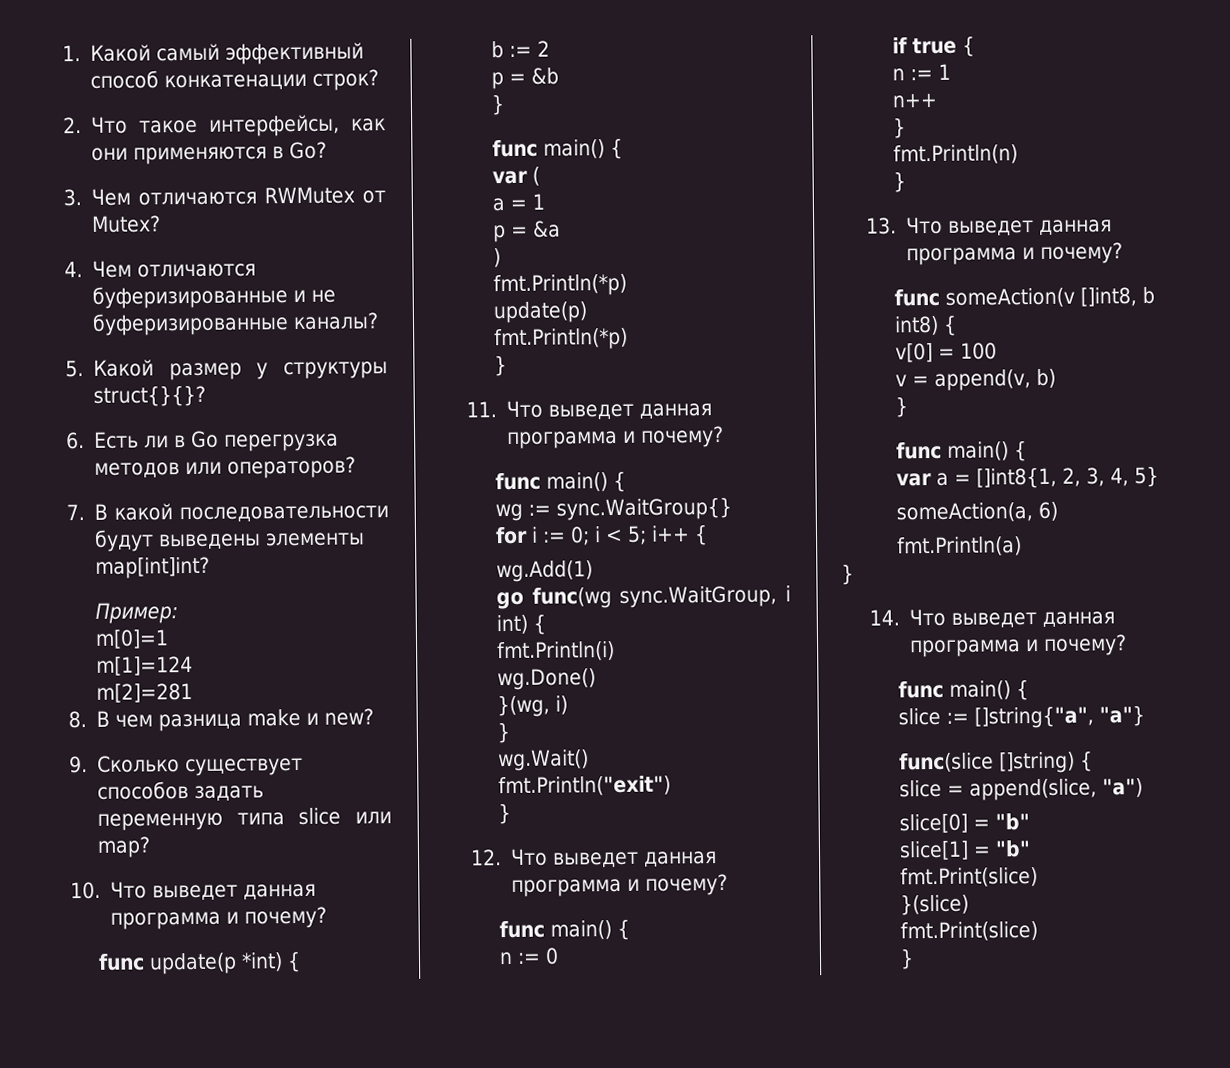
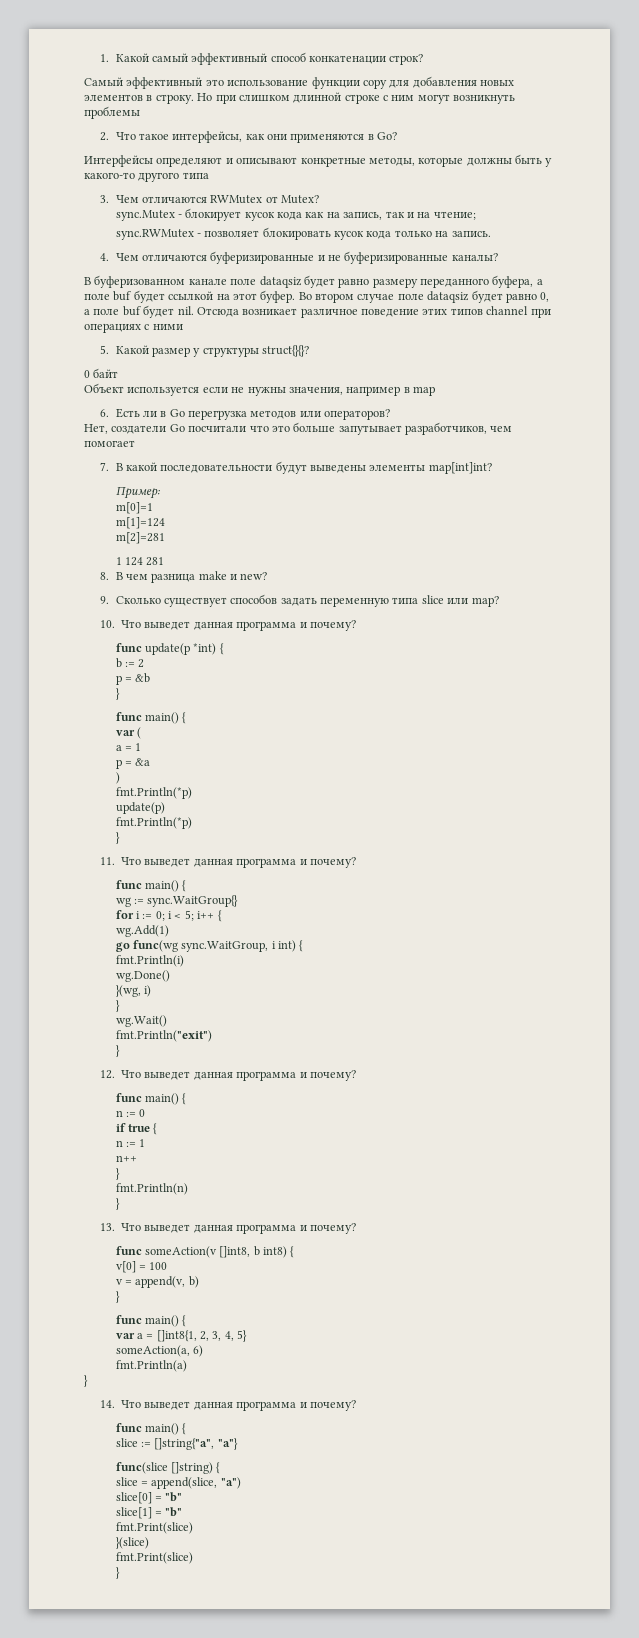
(380, 80) none -> [84,76,514,89] [84,92,516,104] [84,106,140,119] // Самый эффективный это использование функции copy для добавления новых элементов в строку. Но при слишком длинной строке с ним могут возникнуть проблемы
(328, 150) none -> [84,154,553,167] [84,172,209,182] // Интерфейсы определяют и описывают конкретные методы, которые должны быть у какого-то другого типа
(162, 224) none -> [115,208,476,221] [115,227,491,240] // sync.Mutex - блокирует кусок кода как на запись, так и на чтение; // sync.RWMutex - позволяет блокировать кусок кода только на запись.
(380, 321) none -> [84,275,543,288] [84,290,550,303] [84,305,551,318] [84,323,183,333] // В буферизованном канале поле dataqsiz будет равно размеру переданного буфера, а поле buf будет ссылкой на этот буфер. Во втором случае поле dataqsiz будет равно 0, а поле buf будет nil. Отсюда возникает различное поведение этих типов channel при операциях с ними
(207, 396) none -> [84,368,119,378] [84,383,435,396] // 0 байт // Объект используется если не нужны значения, например в map
(357, 467) none -> [84,422,513,435] [84,440,135,447] // Нет, создатели Go посчитали что это больше запутывает разработчиков, чем помогает
(194, 692) none -> [115,557,165,566] // 1 124 281

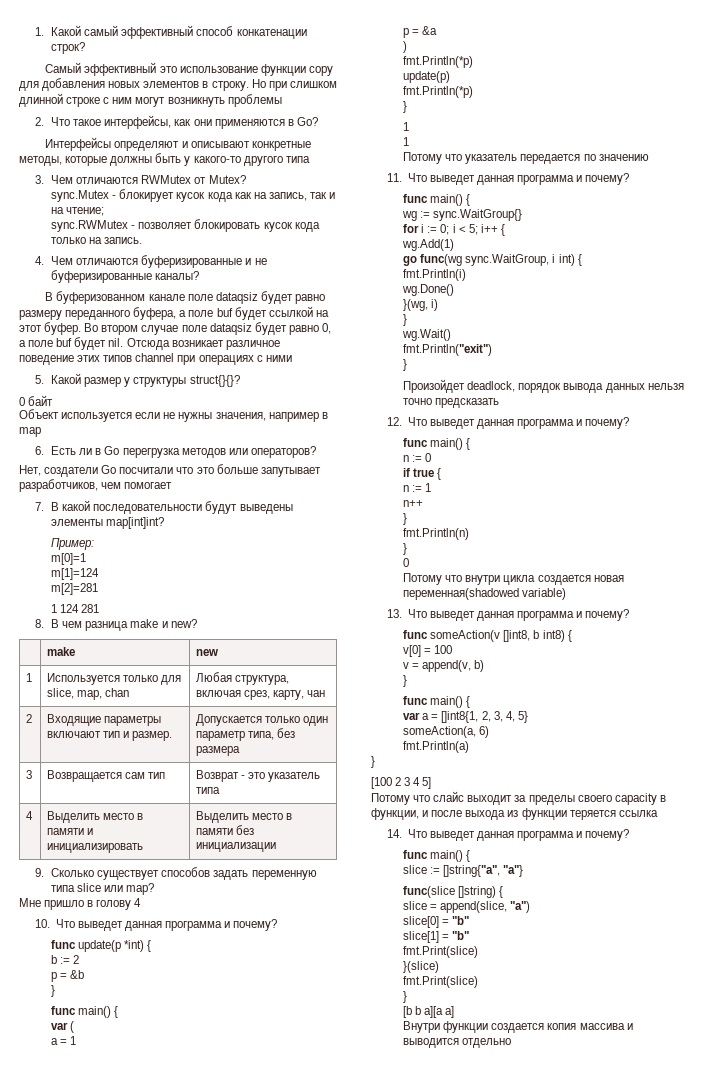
(268, 576) none -> [47,647,76,656] [196,649,219,656] [26,673,33,682] [47,673,182,685] [47,688,130,700] [196,672,290,685] [196,690,326,700] [26,714,33,723] [47,714,162,726] [47,731,173,741] [196,714,329,726] [196,728,296,741] [196,746,241,756] [26,770,33,779] [47,770,166,782] [196,770,321,782] [196,787,221,794] [26,811,34,820] [47,811,144,823] [47,828,94,835] [47,843,144,853] [196,811,293,823] [196,825,255,835] [196,842,277,852] // | make | new // 1 | Используется только для slice, map, chan | Любая структура, включая срез, карту, чан // 2 | Входящие параметры включают тип и размер. | Допускается только один параметр типа, без размера // 3 | Возвращается сам тип | Возврат - это указатель типа // 4 | Выделить место в памяти и инициализировать | Выделить место в памяти без инициализации
(499, 601) none -> [19,898,142,910] // Мне пришло в голову 4
(120, 838) none -> [403,122,410,131] [403,137,410,146] [403,152,649,164] // 1 // 1 // Потому что указатель передается по значению
(120, 1051) none -> [403,379,684,393] [403,398,500,408] // Произойдет deadlock, порядок вывода данных нельзя точно предсказать
(120, 1204) none -> [403,558,410,567] [403,573,624,585] [403,588,567,600] // 0 // Потому что внутри цикла создается новая переменная(shadowed variable)
(88, 1381) none -> [371,777,432,789] [371,791,666,805] [371,808,658,820] // [100 2 3 4 5] // Потому что слайс выходит за пределы своего capacity в функции, и после выхода из функции теряется ссылка
(120, 1573) none -> [403,1006,455,1018] [403,1021,633,1033] [403,1038,512,1048] // [b b a][a a] // Внутри функции создается копия массива и выводится отдельно

